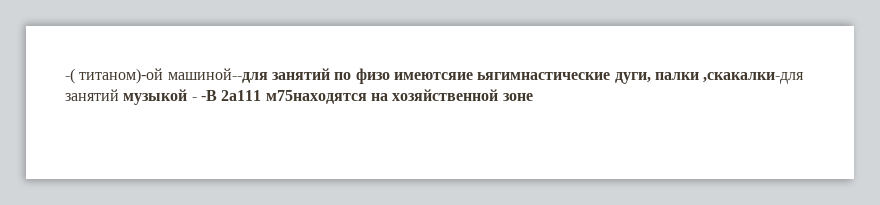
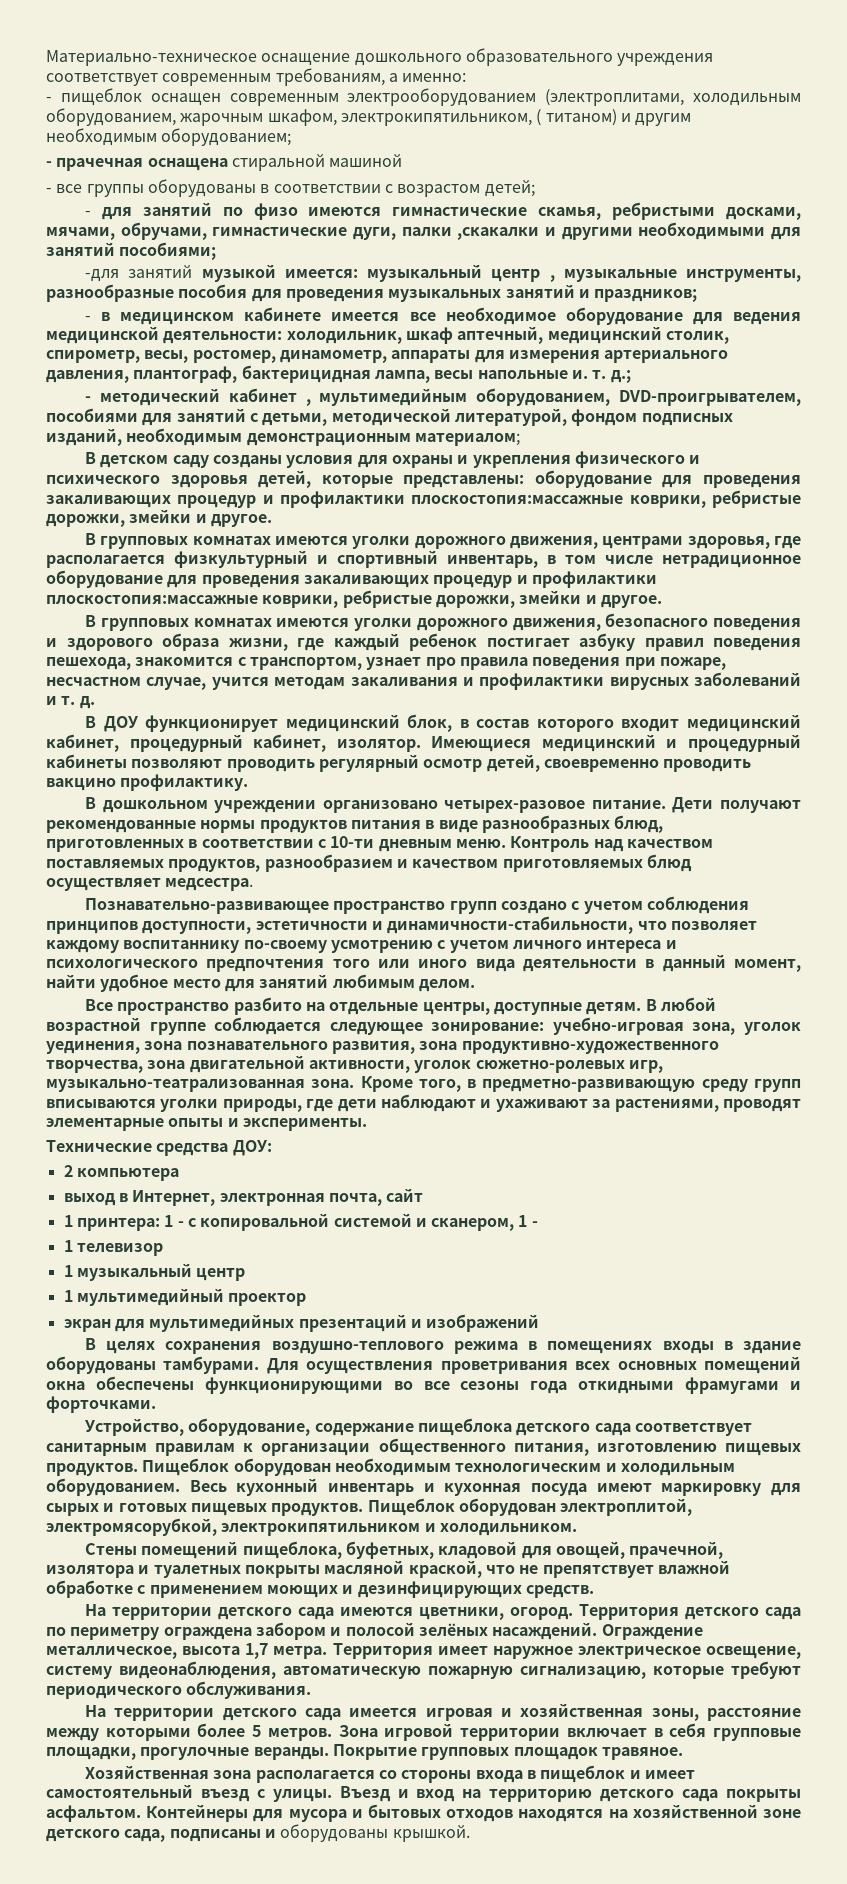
[65,68,805,84] [65,89,533,105] -( титаном)-ой машиной--для занятий по физо имеютсяие ьягимнастические дуги, палки ,скакалки-для занятий музыкой - -В 2а111 м75находятся на хозяйственной зоне -> [46,48,714,66] [46,68,467,86] [46,88,801,106] [46,108,692,126] [46,128,292,146] [46,154,403,171] [46,179,535,197] [84,202,801,220] [46,222,801,240] [46,242,217,260] [84,265,802,282] [46,284,698,302] [84,307,802,325] [46,327,729,344] [46,350,729,363] [46,365,631,383] [84,388,802,406] [46,408,733,426] [46,428,520,446] [84,451,701,468] [46,470,801,488] [46,490,801,508] [46,510,272,527] [84,533,801,549] [46,551,801,568] [46,570,657,588] [46,590,662,608] [84,613,802,631] [46,633,801,651] [46,657,726,670] [46,672,801,690] [46,696,95,709] [84,714,801,732] [46,734,801,752] [46,754,752,772] [46,774,249,791] [84,797,801,813] [46,815,664,833] [46,836,713,852] [46,854,692,872] [46,878,254,891] [84,896,749,914] [46,916,757,934] [46,940,677,953] [46,955,802,972] [46,974,475,992] [84,997,716,1015] [46,1017,801,1035] [46,1041,719,1054] [46,1056,663,1073] [46,1076,801,1092] [46,1094,802,1112] [46,1118,367,1131] [46,1140,272,1156] [63,1165,179,1181] [63,1189,424,1206] [63,1214,538,1231] [63,1240,163,1256] [63,1264,246,1281] [63,1289,307,1306] [63,1314,540,1332] [84,1338,802,1354] [46,1356,802,1374] [46,1376,802,1394] [46,1396,156,1413] [84,1418,752,1436] [46,1438,801,1456] [46,1458,735,1476] [46,1478,801,1496] [46,1498,693,1516] [46,1518,577,1536] [84,1541,724,1559] [46,1561,730,1578] [46,1580,594,1598] [84,1604,801,1620] [46,1622,703,1640] [46,1643,801,1659] [46,1661,801,1679] [46,1681,312,1699] [84,1704,801,1721] [46,1723,802,1741] [46,1744,683,1760] [84,1765,695,1783] [46,1785,802,1802] [46,1804,802,1822] [46,1824,470,1842] Материально-техническое оснащение дошкольного образовательного учреждения соответствует современным требованиям, а именно: // - пищеблок оснащен современным электрооборудованием (электроплитами, холодильным оборудованием, жарочным шкафом, электрокипятильником, ( титаном) и другим необходимым оборудованием; // - прачечная оснащена стиральной машиной // - все группы оборудованы в соответствии с возрастом детей; // - для занятий по физо имеются гимнастические скамья, ребристыми досками, мячами, обручами, гимнастические дуги, палки ,скакалки и другими необходимыми для занятий пособиями; // -для занятий музыкой имеется: музыкальный центр , музыкальные инструменты, разнообразные пособия для проведения музыкальных занятий и праздников; // - в медицинском кабинете имеется все необходимое оборудование для ведения медицинской деятельности: холодильник, шкаф аптечный, медицинский столик, спирометр, весы, ростомер, динамометр, аппараты для измерения артериального давления, плантограф, бактерицидная лампа, весы напольные и. т. д.; // - методический кабинет , мультимедийным оборудованием, DVD-проигрывателем, пособиями для занятий с детьми, методической литературой, фондом подписных изданий, необходимым демонстрационным материалом; // В детском саду созданы условия для охраны и укрепления физического и психического здоровья детей, которые представлены: оборудование для проведения закаливающих процедур и профилактики плоскостопия:массажные коврики, ребристые дорожки, змейки и другое. // В групповых комнатах имеются уголки дорожного движения, центрами здоровья, где располагается физкультурный и спортивный инвентарь, в том числе нетрадиционное оборудование для проведения закаливающих процедур и профилактики плоскостопия:массажные коврики, ребристые дорожки, змейки и другое. // В групповых комнатах имеются уголки дорожного движения, безопасного поведения и здорового образа жизни, где каждый ребенок постигает азбуку правил поведения пешехода, знакомится с транспортом, узнает про правила поведения при пожаре, несчастном случае, учится методам закаливания и профилактики вирусных заболеваний и т. д. // В ДОУ функционирует медицинский блок, в состав которого входит медицинский кабинет, процедурный кабинет, изолятор. Имеющиеся медицинский и процедурный кабинеты позволяют проводить регулярный осмотр детей, своевременно проводить вакцино профилактику. // В дошкольном учреждении организовано четырех-разовое питание. Дети получают рекомендованные нормы продуктов питания в виде разнообразных блюд, приготовленных в соответствии с 10-ти дневным меню. Контроль над качеством поставляемых продуктов, разнообразием и качеством приготовляемых блюд осуществляет медсестра. // Познавательно-развивающее пространство групп создано с учетом соблюдения принципов доступности, эстетичности и динамичности-стабильности, что позволяет каждому воспитаннику по-своему усмотрению с учетом личного интереса и психологического предпочтения того или иного вида деятельности в данный момент, найти удобное место для занятий любимым делом. // Все пространство разбито на отдельные центры, доступные детям. В любой возрастной группе соблюдается следующее зонирование: учебно-игровая зона, уголок уединения, зона познавательного развития, зона продуктивно-художественного творчества, зона двигательной активности, уголок сюжетно-ролевых игр, музыкально-театрализованная зона. Кроме того, в предметно-развивающую среду групп вписываются уголки природы, где дети наблюдают и ухаживают за растениями, проводят элементарные опыты и эксперименты. // Технические средства ДОУ: // 2 компьютера // выход в Интернет, электронная почта, сайт // 1 принтера: 1 - с копировальной системой и сканером, 1 - // 1 телевизор // 1 музыкальный центр // 1 мультимедийный проектор // экран для мультимедийных презентаций и изображений // В целях сохранения воздушно-теплового режима в помещениях входы в здание оборудованы тамбурами. Для осуществления проветривания всех основных помещений окна обеспечены функционирующими во все сезоны года откидными фрамугами и форточками. // Устройство, оборудование, содержание пищеблока детского сада соответствует санитарным правилам к организации общественного питания, изготовлению пищевых продуктов. Пищеблок оборудован необходимым технологическим и холодильным оборудованием. Весь кухонный инвентарь и кухонная посуда имеют маркировку для сырых и готовых пищевых продуктов. Пищеблок оборудован электроплитой, электромясорубкой, электрокипятильником и холодильником. // Стены помещений пищеблока, буфетных, кладовой для овощей, прачечной, изолятора и туалетных покрыты масляной краской, что не препятствует влажной обработке с применением моющих и дезинфицирующих средств. // На территории детского сада имеются цветники, огород. Территория детского сада по периметру ограждена забором и полосой зелёных насаждений. Ограждение металлическое, высота 1,7 метра. Территория имеет наружное электрическое освещение, систему видеонаблюдения, автоматическую пожарную сигнализацию, которые требуют периодического обслуживания. // На территории детского сада имеется игровая и хозяйственная зоны, расстояние между которыми более 5 метров. Зона игровой территории включает в себя групповые площадки, прогулочные веранды. Покрытие групповых площадок травяное. // Хозяйственная зона располагается со стороны входа в пищеблок и имеет самостоятельный въезд с улицы. Въезд и вход на территорию детского сада покрыты асфальтом. Контейнеры для мусора и бытовых отходов находятся на хозяйственной зоне детского сада, подписаны и оборудованы крышкой.

